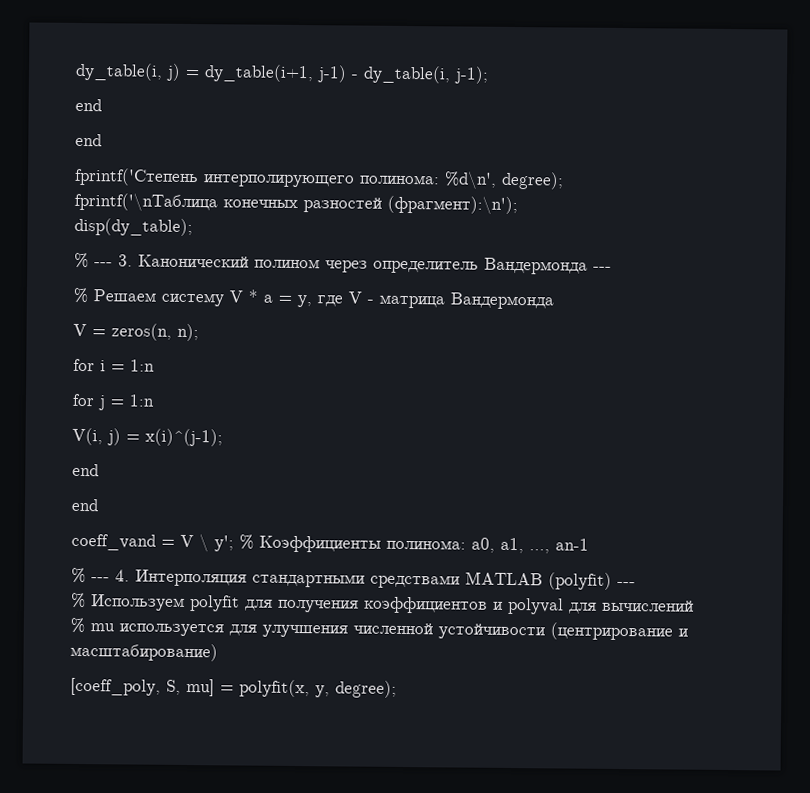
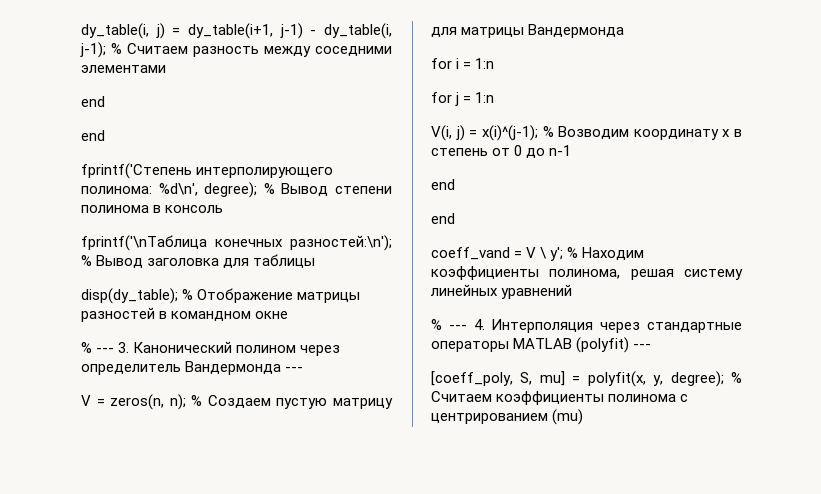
(489, 75) none -> [111,43,392,57] [81,65,166,73] % Считаем разность между соседними элементами
[74,192,518,216] [74,217,193,237] // fprintf('\nТаблица конечных разностей (фрагмент):\n'); // disp(dy_table); -> [263,183,392,196] [81,205,224,213] [81,235,392,251] [81,254,316,268] [81,288,361,304] [81,307,289,322] % Вывод степени полинома в консоль // fprintf('\nТаблица конечных разностей:\n'); % Вывод заголовка для таблицы // disp(dy_table); % Отображение матрицы разностей в командном окне
[73,287,554,310] [73,323,199,342] % Решаем систему V * a = y, где V - матрица Вандермонда // V = zeros(n, n); -> [81,394,394,410] [431,24,625,38] V = zeros(n, n); % Создаем пустую матрицу для матрицы Вандермонда
(223, 437) none -> [542,126,742,140] [431,145,572,158] % Возводим координату x в степень от 0 до n-1
[259,535,589,554] Коэффициенты полинома: a0, a1, ..., an-1 -> [582,247,645,260] [431,266,743,280] [431,284,573,299] Находим коэффициенты полинома, решая систему линейных уравнений
[252,573,460,589] стандартными средствами -> [600,322,742,333] [431,341,509,352] через стандартные операторы
[71,592,694,615] [70,617,688,641] [70,642,218,662] // % Используем polyfit для получения коэффициентов и polyval для вычислений // % mu используется для улучшения численной устойчивости (центрирование и масштабирование) -> (652, 346) none
(397, 689) none -> [731,372,742,383] [431,391,689,405] [431,409,584,425] % Считаем коэффициенты полинома с центрированием (mu)

